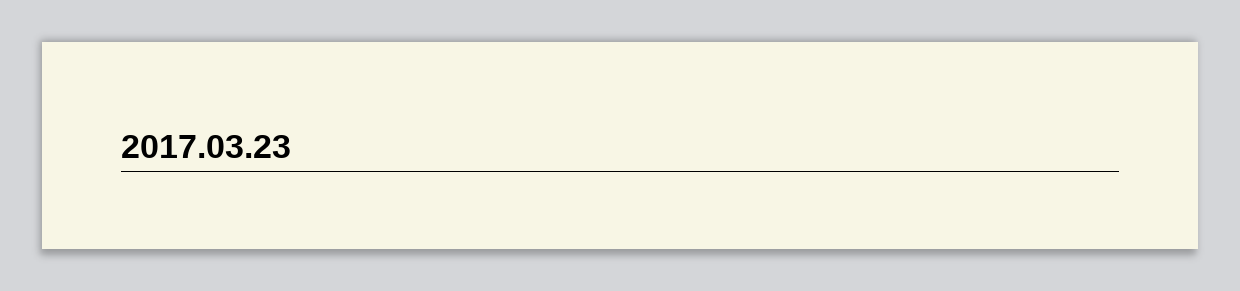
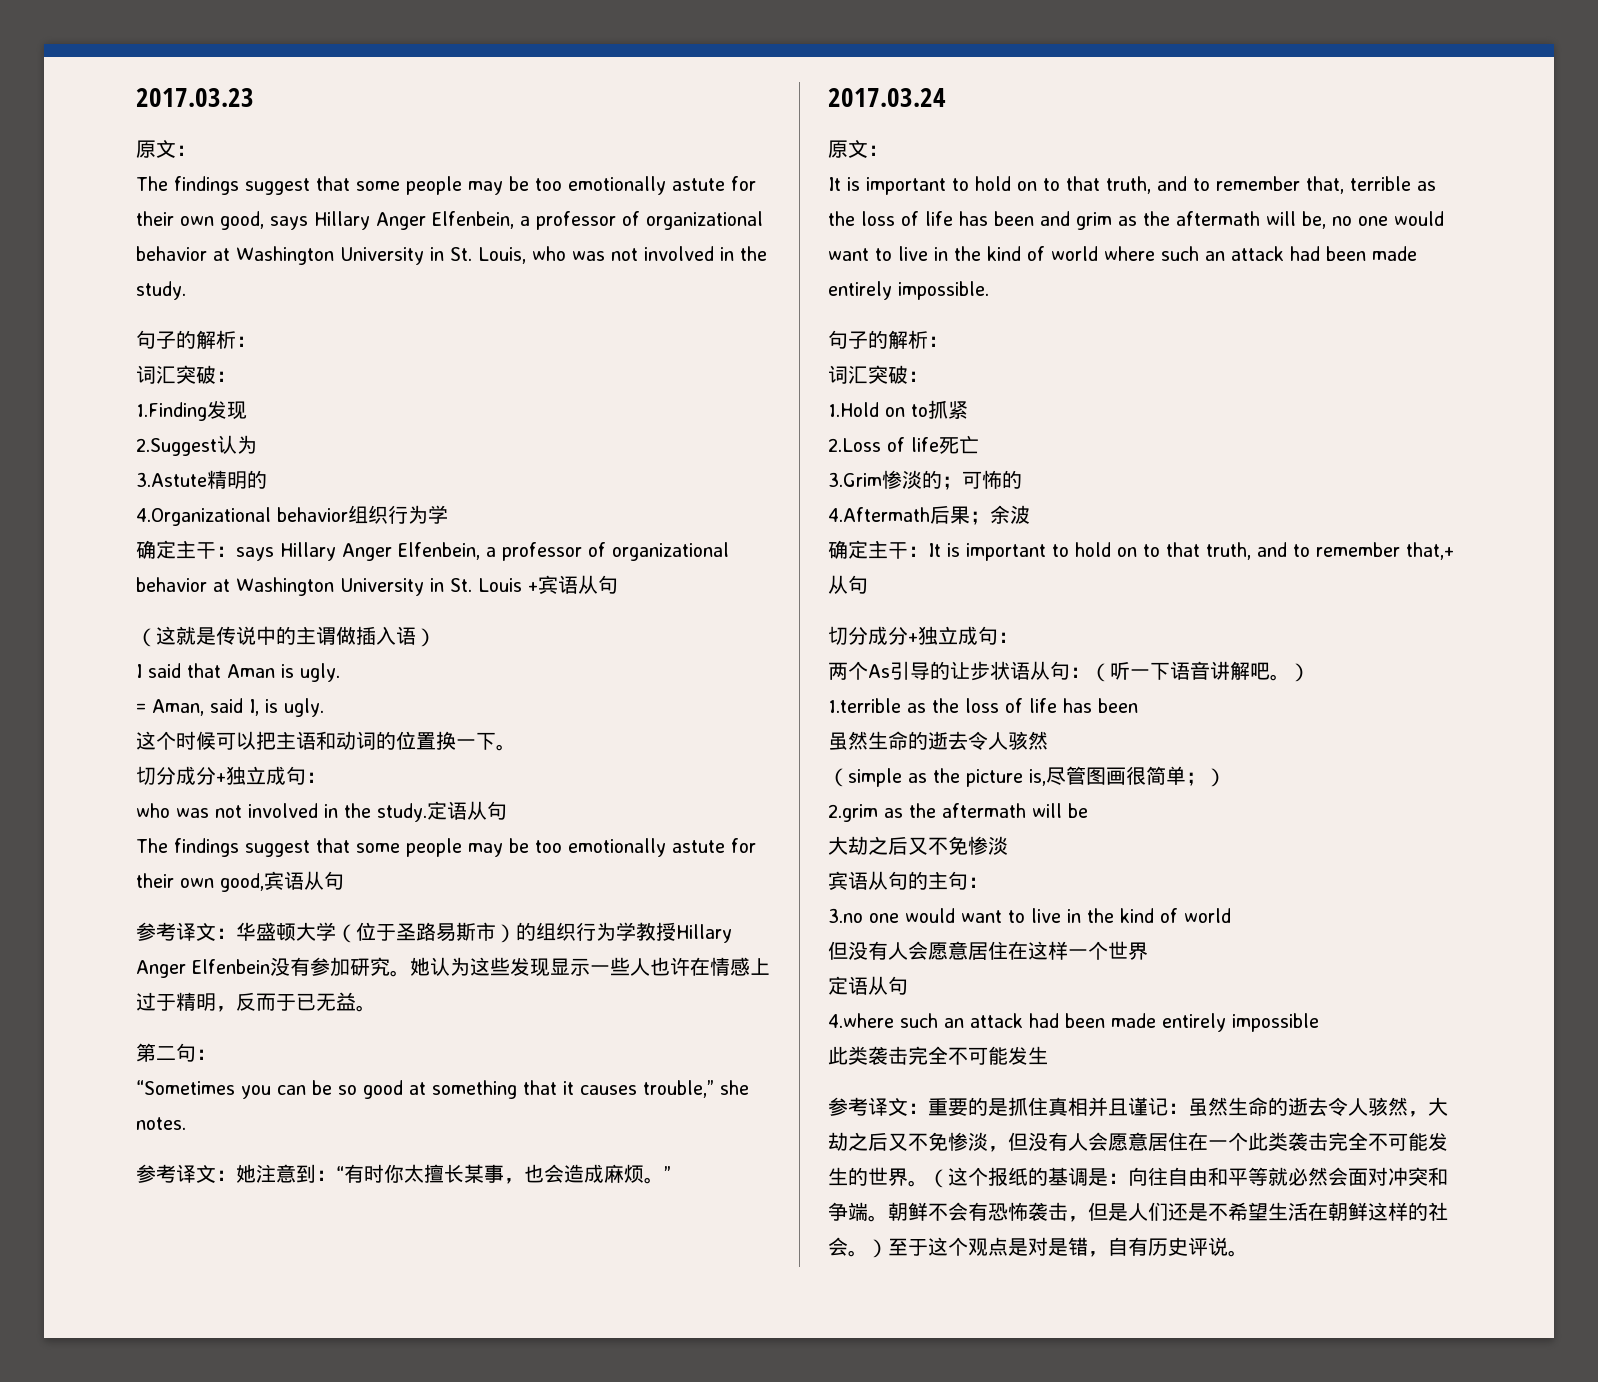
(291, 146) none -> [136,139,196,158] [136,176,756,195] [136,211,763,230] [136,246,767,265] [136,281,186,300] [136,330,256,349] [136,365,236,384] [136,400,247,421] [136,435,257,456] [136,470,267,489] [136,505,448,526] [136,540,729,561] [136,575,618,596] [136,626,436,647] [136,663,340,682] [136,698,324,717] [136,731,516,751] [136,766,326,785] [136,801,507,822] [136,838,756,857] [136,871,344,892] [136,922,732,943] [136,957,770,978] [136,992,376,1012] [136,1043,216,1062] [136,1080,749,1099] [136,1117,186,1130] [136,1164,671,1184] [828,88,946,107] [828,139,888,158] [828,176,1436,195] [828,211,1444,230] [828,246,1417,261] [828,281,989,300] [828,330,948,349] [828,365,928,384] [828,400,968,419] [828,435,979,454] [828,470,1022,490] [828,505,1030,525] [828,540,1454,561] [828,575,868,594] [828,626,1018,645] [828,661,1310,682] [828,698,1138,713] [828,731,1048,750] [828,766,1226,787] [828,803,1088,822] [828,836,1008,855] [828,871,988,891] [828,908,1231,923] [828,941,1148,960] [828,976,908,995] [828,1013,1319,1032] [828,1046,1048,1065] [828,1097,1448,1117] [828,1132,1448,1152] [828,1167,1448,1188] [828,1202,1448,1222] [828,1237,1248,1258] // 原文： // The findings suggest that some people may be too emotionally astute for their own good, says Hillary Anger Elfenbein, a professor of organizational behavior at Washington University in St. Louis, who was not involved in the study. // 句子的解析： // 词汇突破： // 1.Finding发现 // 2.Suggest认为 // 3.Astute精明的 // 4.Organizational behavior组织行为学 // 确定主干：says Hillary Anger Elfenbein, a professor of organizational behavior at Washington University in St. Louis +宾语从句 // （这就是传说中的主谓做插入语） // I said that Aman is ugly. // = Aman, said I, is ugly. // 这个时候可以把主语和动词的位置换一下。 // 切分成分+独立成句： // who was not involved in the study.定语从句 // The findings suggest that some people may be too emotionally astute for their own good,宾语从句 // 参考译文：华盛顿大学（位于圣路易斯市）的组织行为学教授Hillary Anger Elfenbein没有参加研究。她认为这些发现显示一些人也许在情感上过于精明，反而于已无益。 // 第二句： // “Sometimes you can be so good at something that it causes trouble,” she notes. // 参考译文：她注意到：“有时你太擅长某事，也会造成麻烦。” // 2017.03.24 // 原文： // It is important to hold on to that truth, and to remember that, terrible as the loss of life has been and grim as the aftermath will be, no one would want to live in the kind of world where such an attack had been made entirely impossible. // 句子的解析： // 词汇突破： // 1.Hold on to抓紧 // 2.Loss of life死亡 // 3.Grim惨淡的；可怖的 // 4.Aftermath后果；余波 // 确定主干：It is important to hold on to that truth, and to remember that,+从句 // 切分成分+独立成句： // 两个As引导的让步状语从句：（听一下语音讲解吧。） // 1.terrible as the loss of life has been // 虽然生命的逝去令人骇然 // （simple as the picture is,尽管图画很简单；） // 2.grim as the aftermath will be // 大劫之后又不免惨淡 // 宾语从句的主句： // 3.no one would want to live in the kind of world // 但没有人会愿意居住在这样一个世界 // 定语从句 // 4.where such an attack had been made entirely impossible // 此类袭击完全不可能发生 // 参考译文：重要的是抓住真相并且谨记：虽然生命的逝去令人骇然，大劫之后又不免惨淡，但没有人会愿意居住在一个此类袭击完全不可能发生的世界。（这个报纸的基调是：向往自由和平等就必然会面对冲突和争端。朝鲜不会有恐怖袭击，但是人们还是不希望生活在朝鲜这样的社会。）至于这个观点是对是错，自有历史评说。

